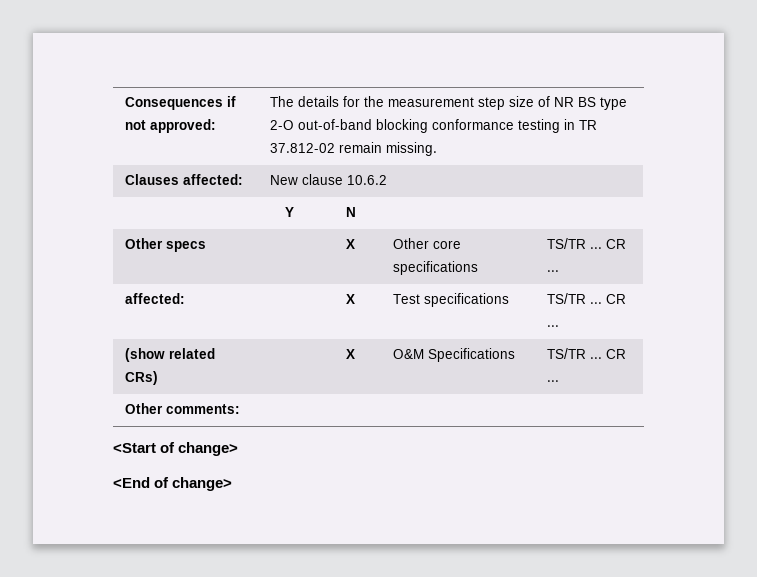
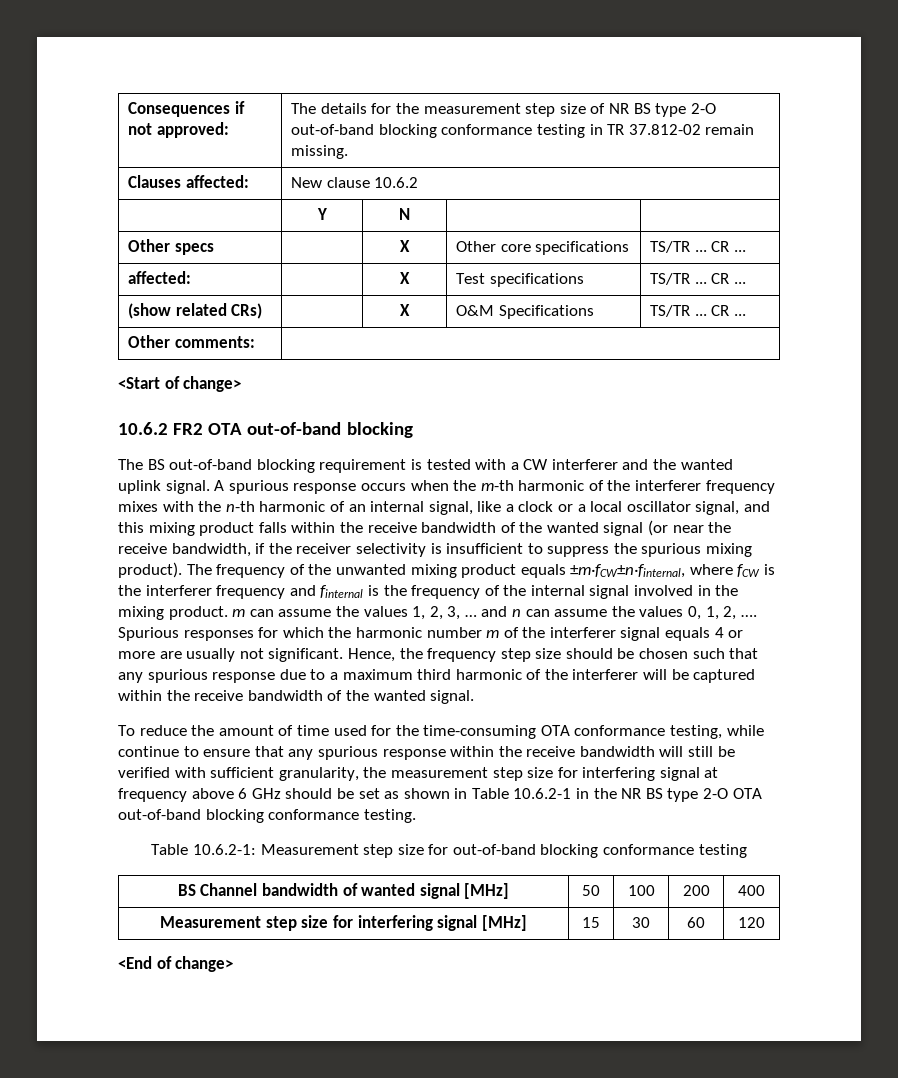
(239, 449) none -> [118,422,413,438] [118,459,733,473] [118,480,775,494] [118,501,771,515] [118,520,732,536] [118,543,753,557] [118,562,776,578] [118,585,739,599] [118,606,757,620] [118,627,744,641] [118,648,759,662] [118,669,756,683] [118,690,475,704] [118,725,764,739] [118,746,735,760] [118,767,719,781] [118,788,762,802] [118,809,416,823] [151,844,747,858] [177,883,510,899] [582,885,600,896] [627,885,655,896] [682,885,710,896] [738,885,765,896] [160,915,527,931] [582,917,600,928] [632,917,650,928] [687,917,705,928] [738,917,765,928] // 10.6.2 FR2 OTA out-of-band blocking // The BS out-of-band blocking requirement is tested with a CW interferer and the wanted uplink signal. A spurious response occurs when the m-th harmonic of the interferer frequency mixes with the n-th harmonic of an internal signal, like a clock or a local oscillator signal, and this mixing product falls within the receive bandwidth of the wanted signal (or near the receive bandwidth, if the receiver selectivity is insufficient to suppress the spurious mixing product). The frequency of the unwanted mixing product equals ±m·fCW±n·finternal, where fCW is the interferer frequency and finternal is the frequency of the internal signal involved in the mixing product. m can assume the values 1, 2, 3, … and n can assume the values 0, 1, 2, …. Spurious responses for which the harmonic number m of the interferer signal equals 4 or more are usually not significant. Hence, the frequency step size should be chosen such that any spurious response due to a maximum third harmonic of the interferer will be captured within the receive bandwidth of the wanted signal. // To reduce the amount of time used for the time-consuming OTA conformance testing, while continue to ensure that any spurious response within the receive bandwidth will still be verified with sufficient granularity, the measurement step size for interfering signal at frequency above 6 GHz should be set as shown in Table 10.6.2-1 in the NR BS type 2-O OTA out-of-band blocking conformance testing. // Table 10.6.2-1: Measurement step size for out-of-band blocking conformance testing // BS Channel bandwidth of wanted signal [MHz] | 50 | 100 | 200 | 400 // Measurement step size for interfering signal [MHz] | 15 | 30 | 60 | 120

